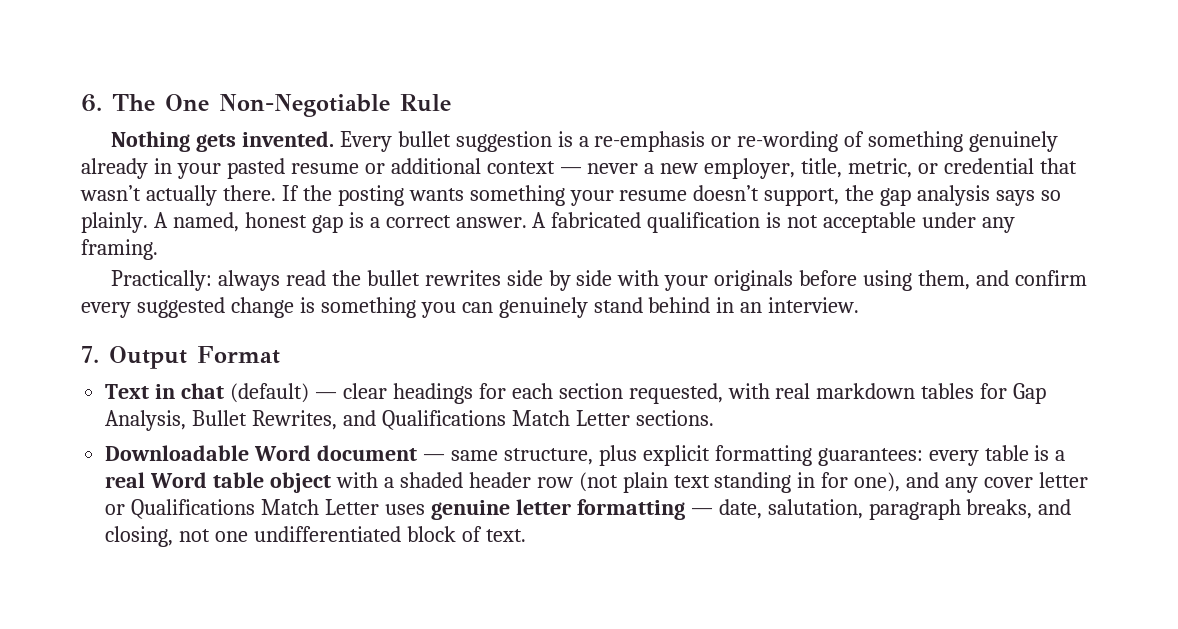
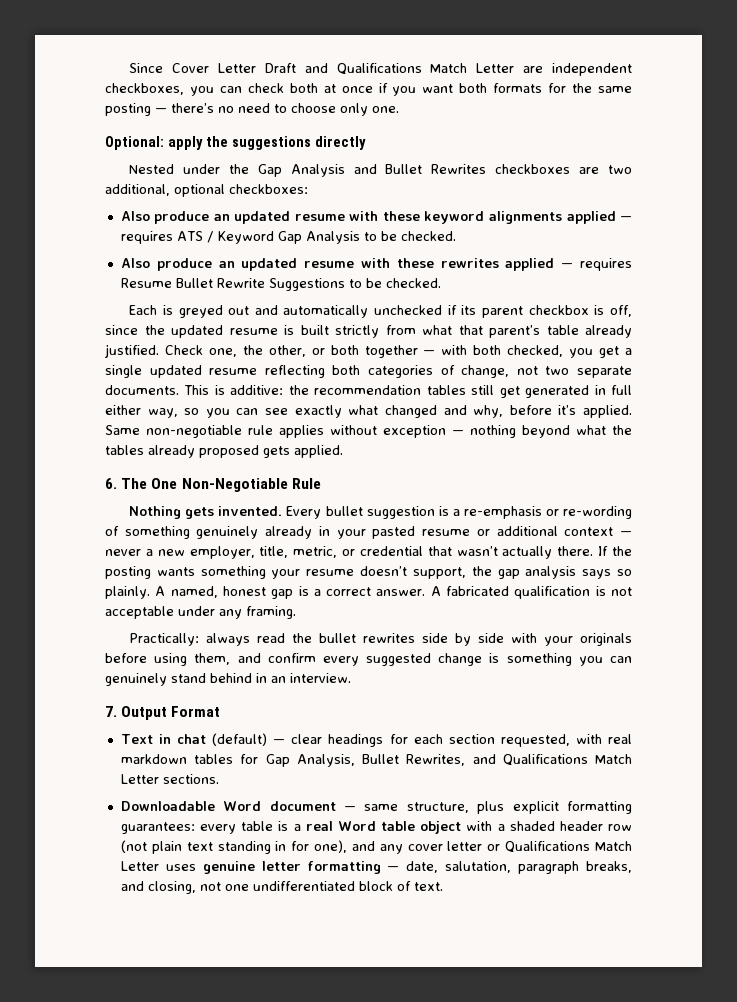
(81, 103) none -> [129,63,632,76] [105,83,633,96] [105,103,399,116] [105,136,366,150] [129,164,632,177] [105,184,308,197] [120,211,632,224] [120,231,456,244] [120,258,632,271] [120,278,441,291] [129,305,633,318] [105,325,632,338] [105,344,633,358] [105,365,633,378] [105,385,632,398] [105,405,633,418] [105,425,632,438] [105,445,343,458] Since Cover Letter Draft and Qualifications Match Letter are independent checkboxes, you can check both at once if you want both formats for the same posting — there’s no need to choose only one. // Optional: apply the suggestions directly // Nested under the Gap Analysis and Bullet Rewrites checkboxes are two additional, optional checkboxes: // Also produce an updated resume with these keyword alignments applied — requires ATS / Keyword Gap Analysis to be checked. // Also produce an updated resume with these rewrites applied — requires Resume Bullet Rewrite Suggestions to be checked. // Each is greyed out and automatically unchecked if its parent checkbox is off, since the updated resume is built strictly from what that parent’s table already justified. Check one, the other, or both together — with both checked, you get a single updated resume reflecting both categories of change, not two separate documents. This is additive: the recommendation tables still get generated in full either way, so you can see exactly what changed and why, before it’s applied. Same non-negotiable rule applies without exception — nothing beyond what the tables already proposed gets applied. //

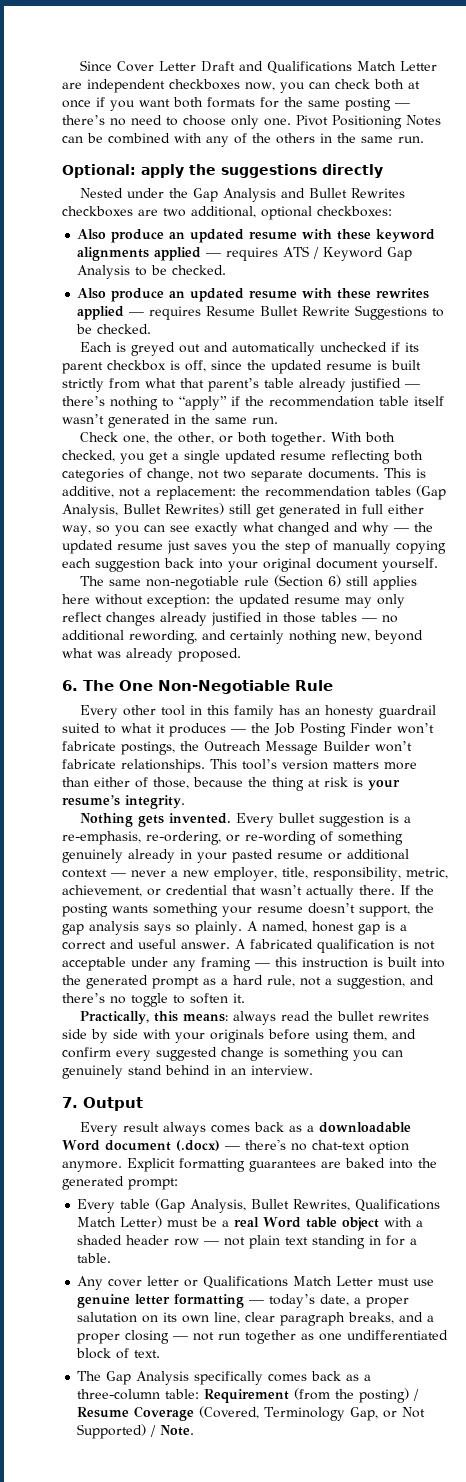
[105,83,184,95] checkboxes, -> [169,79,275,91] checkboxes now,
(399, 109) none -> [296,115,441,129] [62,133,424,147] Pivot Positioning Notes can be combined with any of the others in the same run.
[105,344,159,358] justified. -> [350,378,420,392] [62,396,444,410] [62,414,278,428] justified — there’s nothing to “apply” if the recommendation table itself wasn’t generated in the same run. //
[364,345,468,358] together — with -> [271,432,363,446] together. With
[230,385,466,395] additive: the recommendation tables -> [62,485,446,500] [62,503,224,518] additive, not a replacement: the recommendation tables (Gap Analysis, Bullet Rewrites)
[473,405,633,418] [105,425,632,438] [105,445,343,458] why, before it’s applied. Same non-negotiable rule applies without exception — nothing beyond what the tables already proposed gets applied. -> [361,522,433,536] [62,540,446,554] [62,558,438,572] [80,575,418,590] [62,594,405,608] [62,612,398,626] [62,630,423,644] [62,648,241,662] why — the updated resume just saves you the step of manually copying each suggestion back into your original document yourself. // The same non-negotiable rule (Section 6) still applies here without exception: the updated resume may only reflect changes already justified in those tables — no additional rewording, and certainly nothing new, beyond what was already proposed.
(321, 483) none -> [80,705,437,719] [62,723,434,737] [62,741,412,755] [62,759,417,773] [62,777,400,791] [62,795,185,809] // Every other tool in this family has an honesty guardrail suited to what it produces — the Job Posting Finder won’t fabricate postings, the Outreach Message Builder won’t fabricate relationships. This tool’s version matters more than either of those, because the thing at risk is your resume’s integrity.
[463,506,542,519] re-emphasis -> [62,831,221,845] re-emphasis, re-ordering,
[293,546,338,558] metric, -> [313,867,448,881] [62,885,142,897] responsibility, metric, achievement,
(372, 591) none -> [110,939,176,949] and useful
[246,606,296,619] [129,633,200,646] framing. // Practically: -> [201,957,445,971] [62,975,434,989] [62,993,245,1007] [80,1011,229,1025] framing — this instruction is built into the generated prompt as a hard rule, not a suggestion, and there’s no toggle to soften it. // Practically, this means:
[171,706,221,717] [120,733,633,747] [120,754,290,767] Format // Text in chat (default) — clear headings for each section requested, with real markdown tables for Gap -> [80,1122,412,1136] [62,1139,409,1154] [62,1158,437,1172] [62,1176,178,1190] [77,1198,186,1213] // Every result always comes back as a downloadable Word document (.docx) — there's no chat-text option anymore. Explicit formatting guarantees are baked into the generated prompt: // Every table (Gap
[472,754,632,766] [120,774,219,784] [120,801,633,814] [120,821,289,834] and Qualifications Match Letter sections. // Downloadable Word document — same structure, plus explicit formatting guarantees: every table is -> [355,1199,441,1212] [77,1216,218,1228] Qualifications Match Letter) must be
[120,840,147,853] (not -> [204,1237,246,1246] — not
[314,840,403,854] one), and any -> [410,1238,418,1245] [77,1253,112,1263] [77,1276,104,1290] a table. // Any
[165,864,196,871] uses -> [378,1278,435,1286] must use
[406,861,632,874] [120,881,221,894] date, salutation, paragraph breaks, and closing, not -> [269,1294,410,1308] [77,1312,435,1326] [77,1330,315,1344] today’s date, a proper salutation on its own line, clear paragraph breaks, and a proper closing — not run together as
(443, 886) none -> [77,1371,372,1385] [77,1388,420,1403] [77,1406,426,1421] [77,1424,195,1439] // The Gap Analysis specifically comes back as a three-column table: Requirement (from the posting) / Resume Coverage (Covered, Terminology Gap, or Not Supported) / Note.

